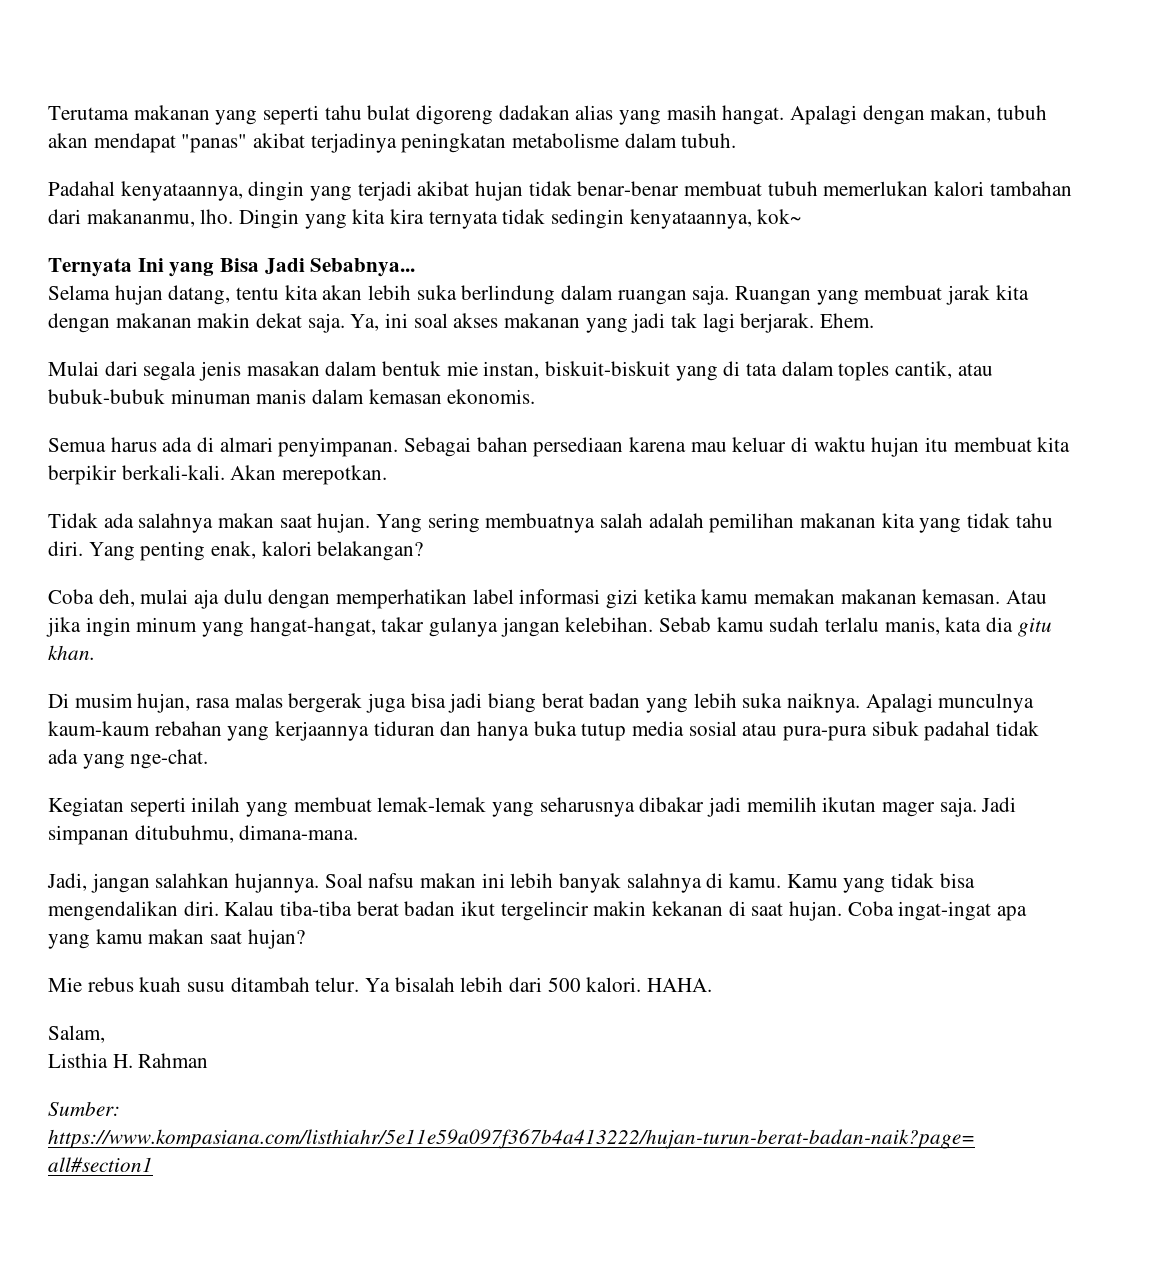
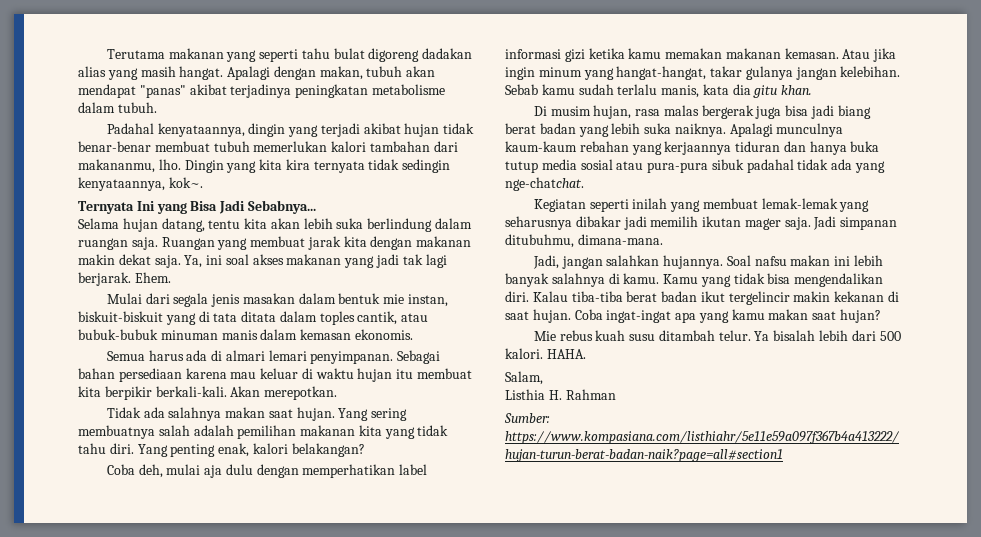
[757,209,802,224] kok~ -> [168,177,203,188] kok~.
(778, 369) none -> [241,311,277,322] ditata
(273, 444) none -> [268,350,307,361] lemari
[130,749,209,769] nge-chat. -> [505,177,584,191] nge-chatchat.

